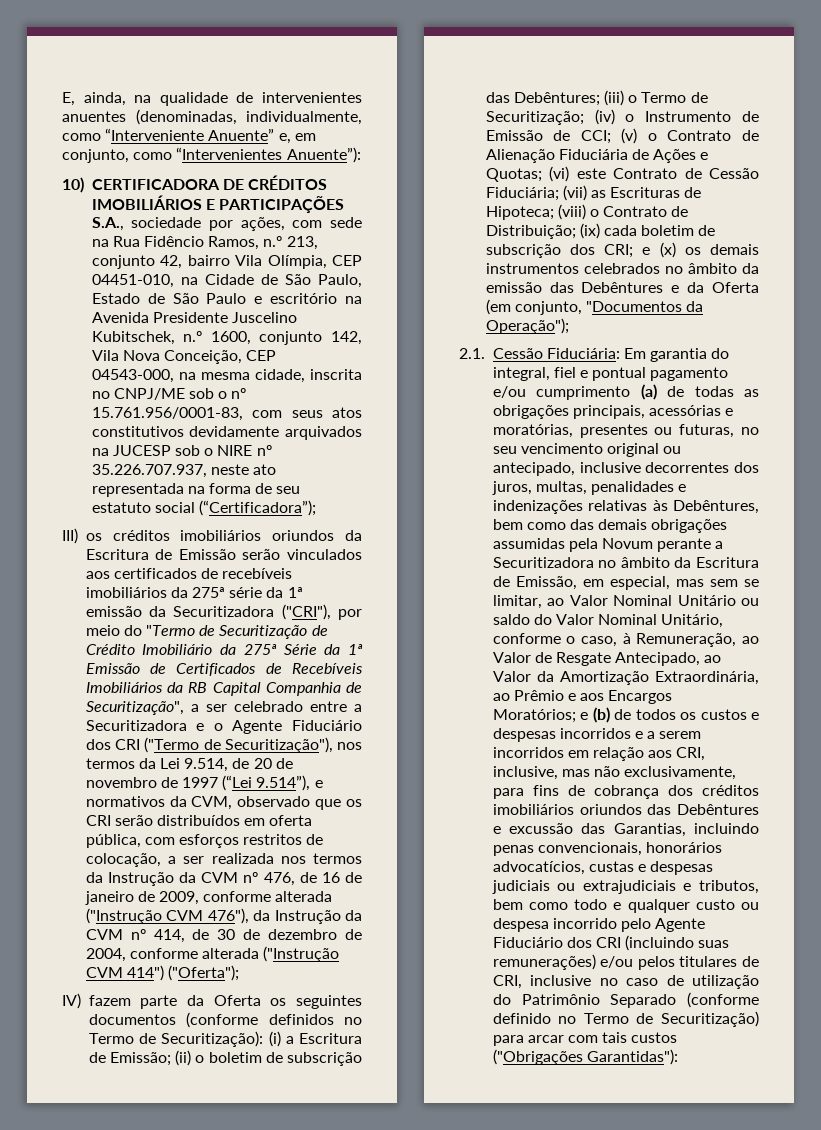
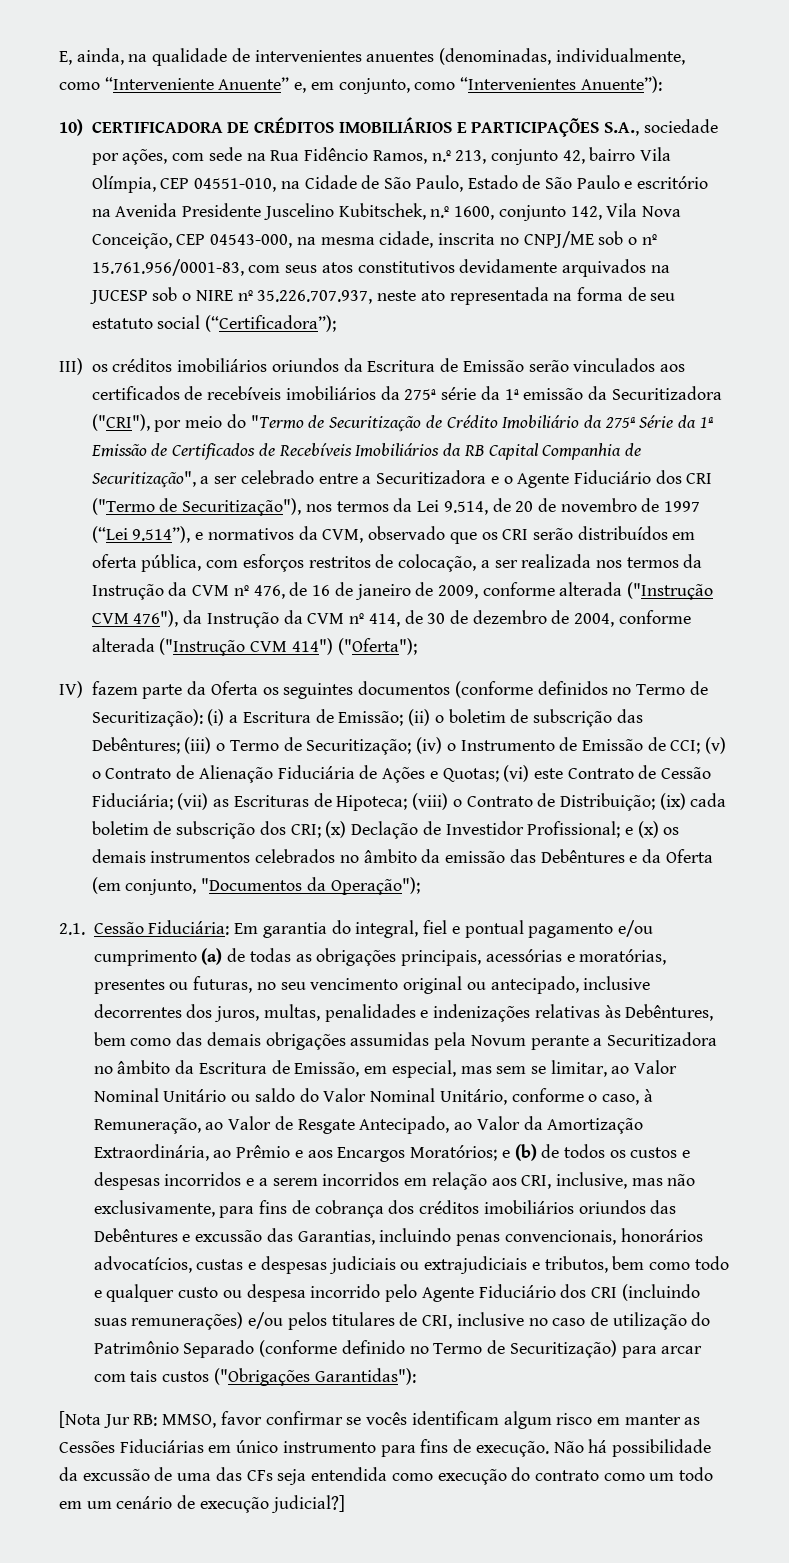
[91,274,174,288] 04451-010, -> [194,178,277,192] 04551-010,
(634, 251) none -> [325,821,621,839] (x) Declação de Investidor Profissional;
(678, 1057) none -> [59,1411,701,1429] [59,1439,711,1457] [59,1467,714,1485] [59,1495,345,1513] // [Nota Jur RB: MMSO, favor confirmar se vocês identificam algum risco em manter as Cessões Fiduciárias em único instrumento para fins de execução. Não há possibilidade da excussão de uma das CFs seja entendida como execução do contrato como um todo em um cenário de execução judicial?]

